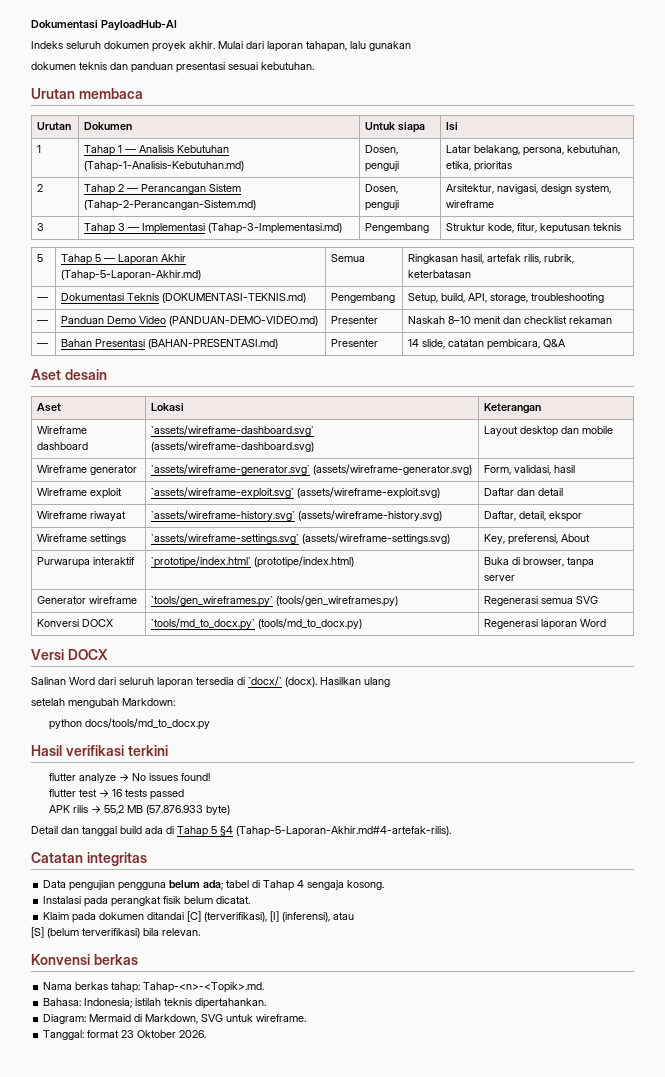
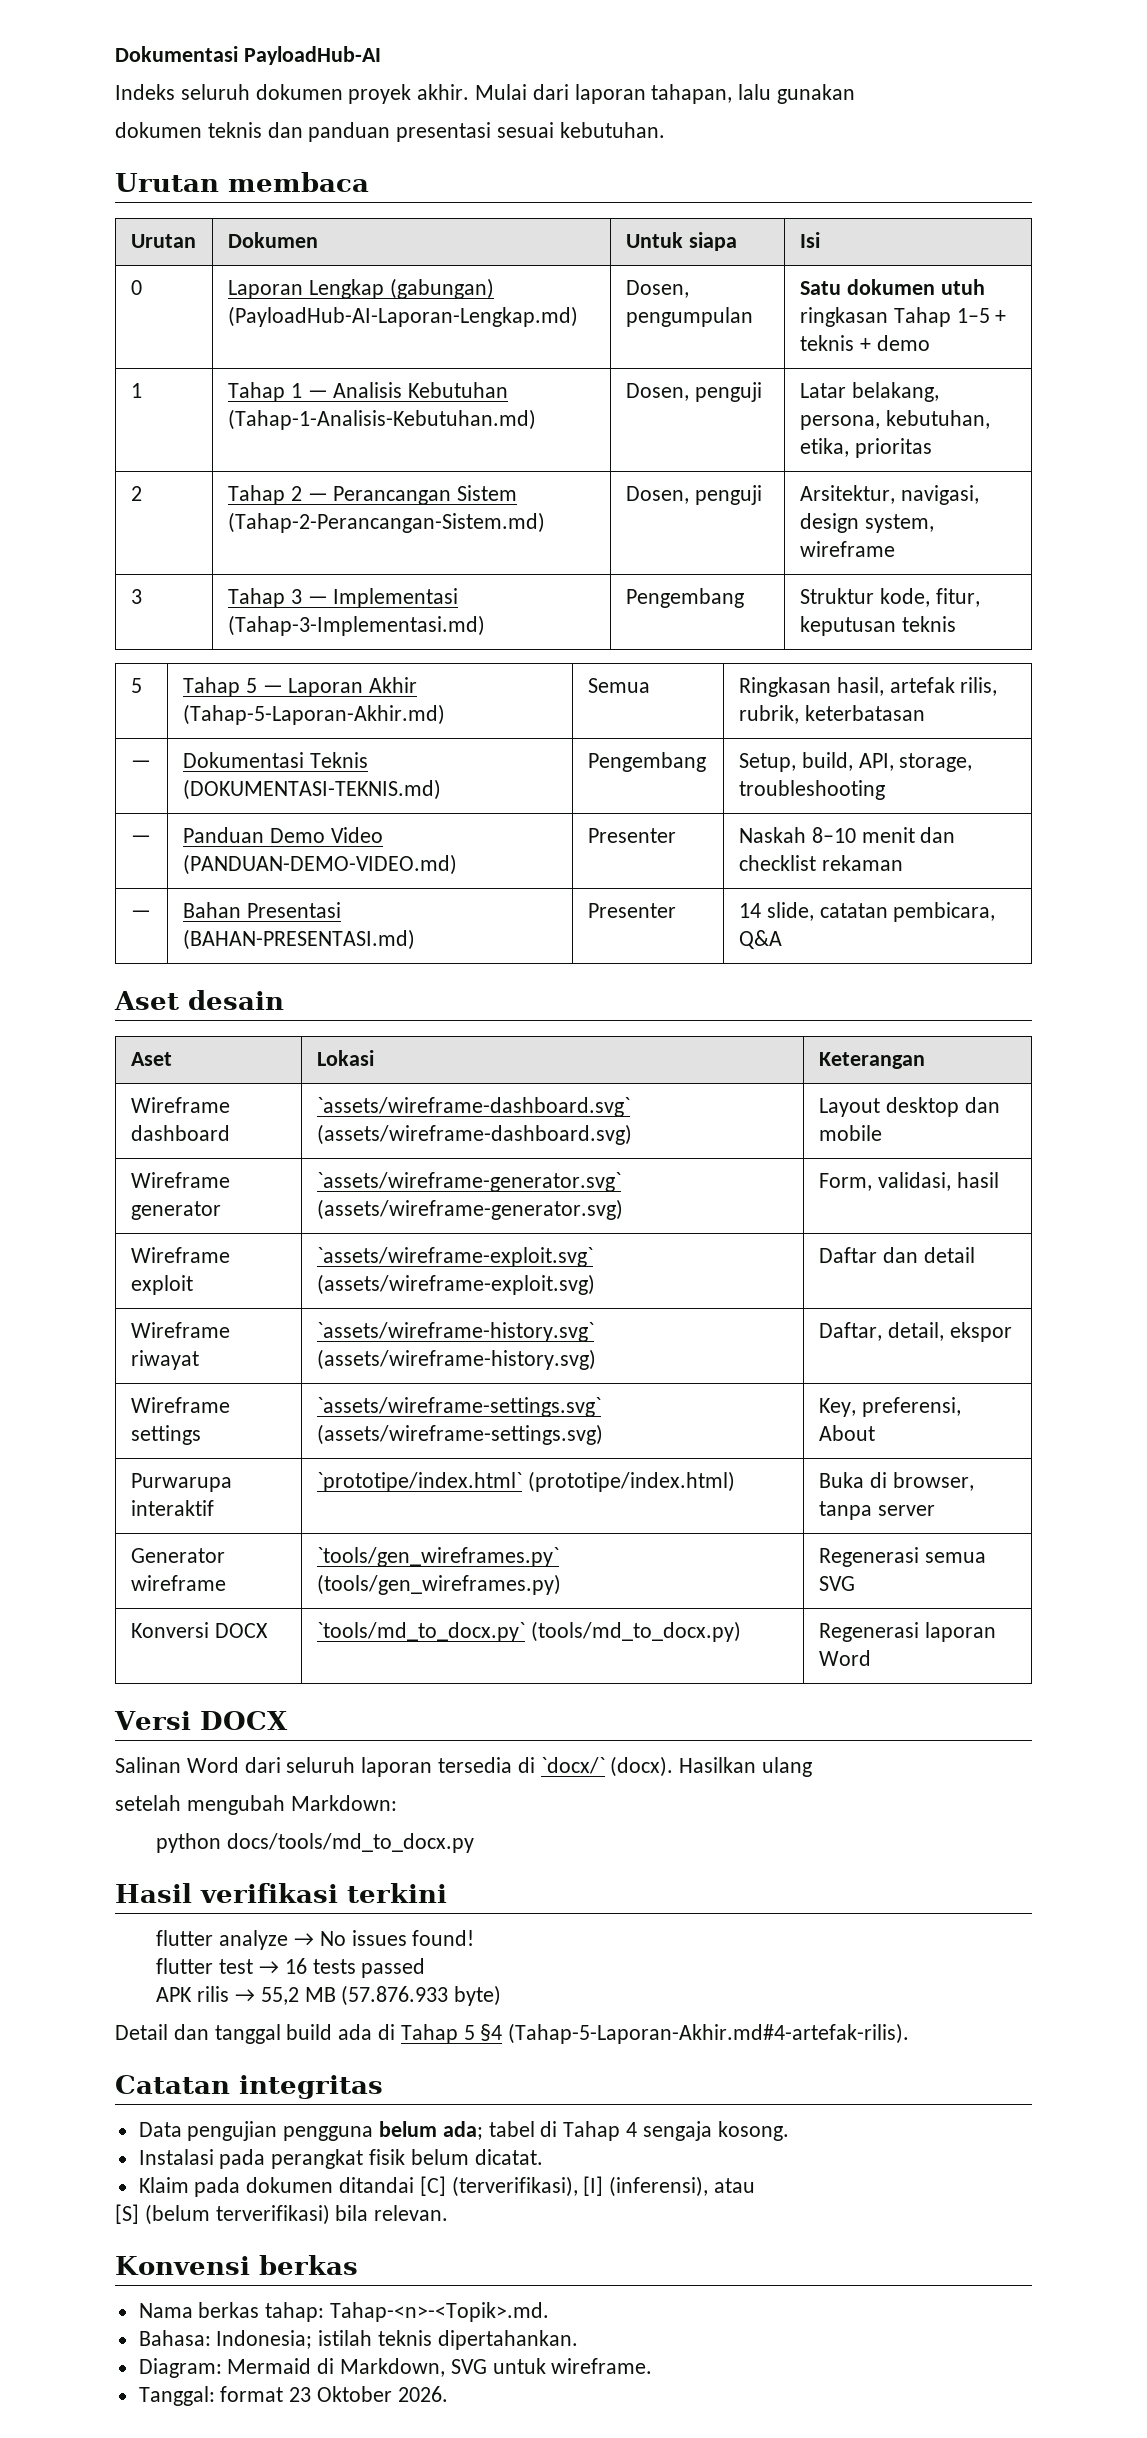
(459, 126) none -> [130,280,142,295] [227,278,494,299] [227,306,578,327] [625,280,689,298] [625,307,753,327] [799,279,985,295] [799,307,1007,327] [799,335,930,351] // 0 | Laporan Lengkap (gabungan) (PayloadHub-AI-Laporan-Lengkap.md) | Dosen, pengumpulan | Satu dokumen utuh ringkasan Tahap 1–5 + teknis + demo

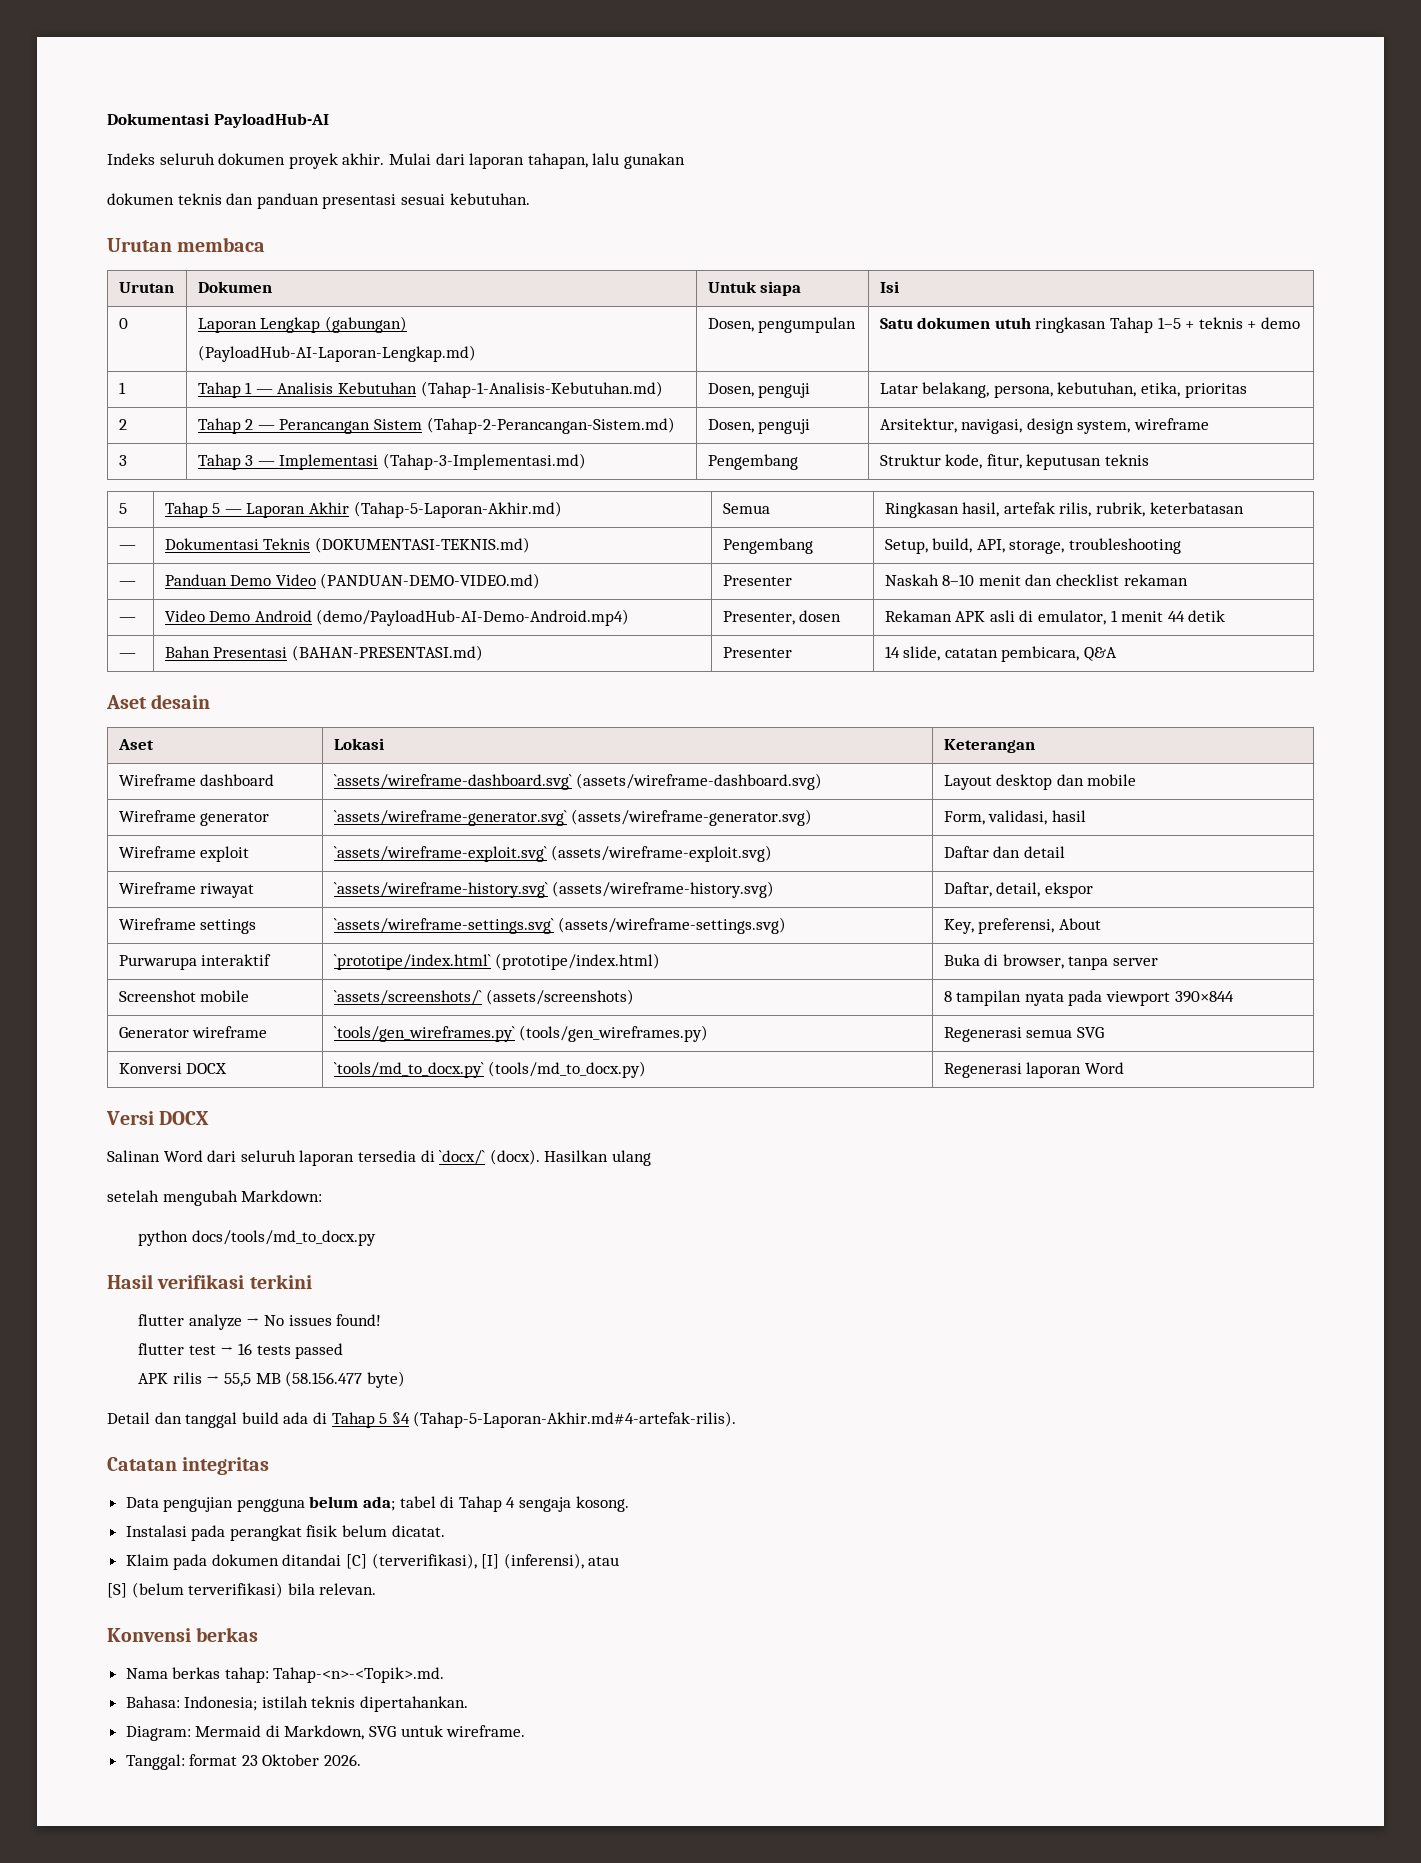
(903, 863) none -> [118,617,136,622] [164,609,630,626] [722,610,842,625] [884,610,1226,625] // — | Video Demo Android (demo/PayloadHub-AI-Demo-Android.mp4) | Presenter, dosen | Rekaman APK asli di emulator, 1 menit 44 detik
(935, 1510) none -> [118,990,250,1002] [333,989,635,1005] [943,990,1234,1006] // Screenshot mobile | `assets/screenshots/` (assets/screenshots) | 8 tampilan nyata pada viewport 390×844
[260,1985,449,2006] 55,2 MB (57.876.933 -> [223,1371,363,1387] 55,5 MB (58.156.477

